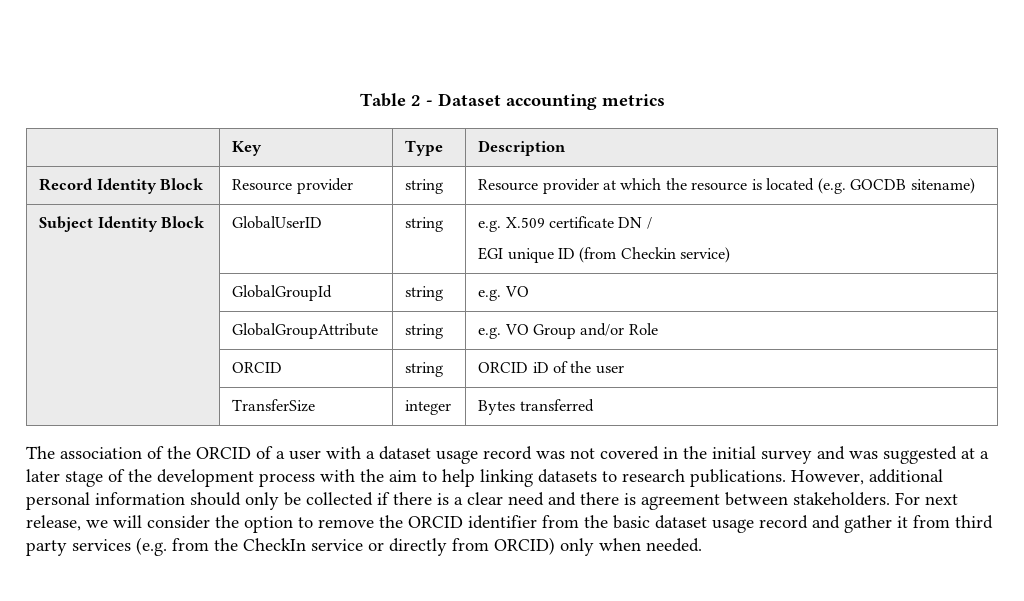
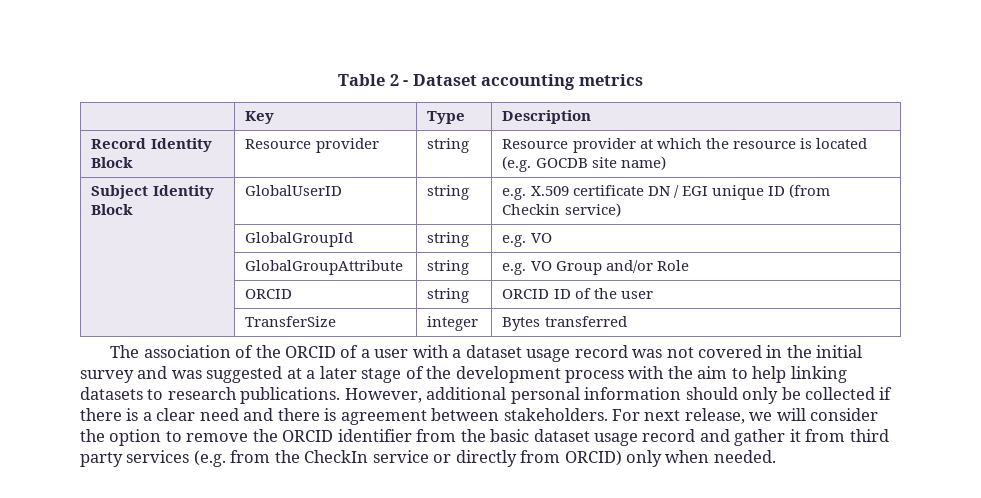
[910,178,975,194] sitename) -> [591,156,666,170] site name)
(652, 223) // -> (679, 191) none
[532,362,549,373] iD -> [553,289,571,299] ID

